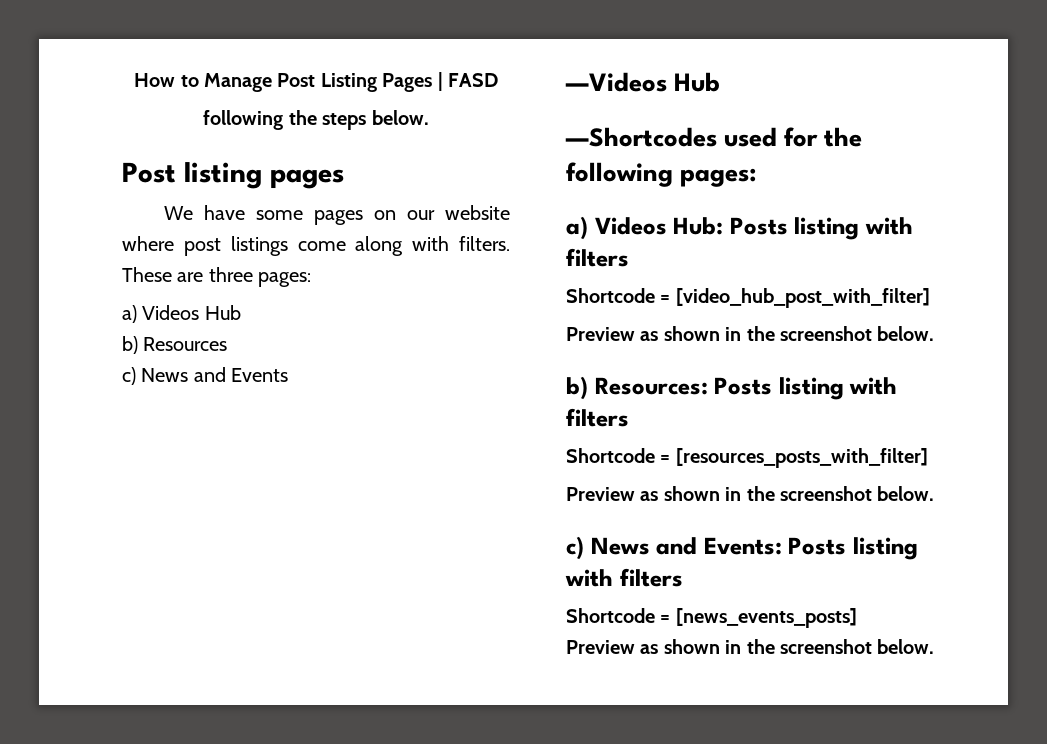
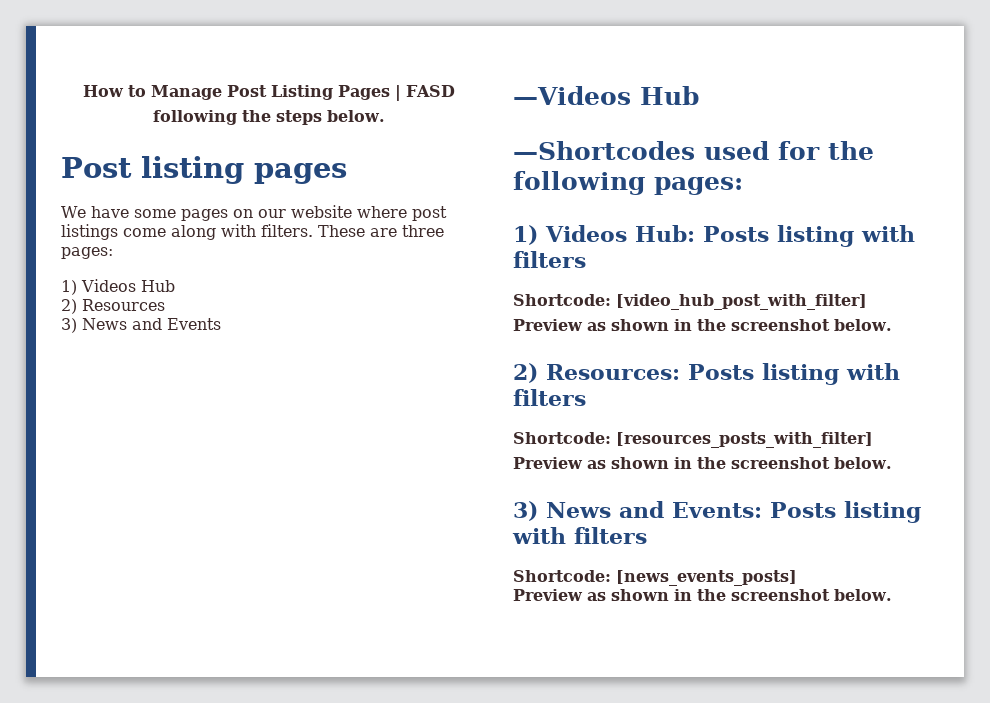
[122,305,137,323] a) -> [61,280,77,295] 1)
[122,336,138,354] b) -> [61,299,77,314] 2)
[122,367,136,385] c) -> [61,318,77,333] 3)
[566,216,588,240] a) -> [513,225,538,245] 1)
[566,288,671,303] Shortcode = -> [513,294,611,306] Shortcode:
[566,376,588,400] b) -> [513,363,538,383] 2)
[566,448,671,463] Shortcode = -> [513,432,611,444] Shortcode:
[566,536,584,560] c) -> [513,501,538,521] 3)
[566,608,671,623] Shortcode = -> [513,570,611,582] Shortcode:

